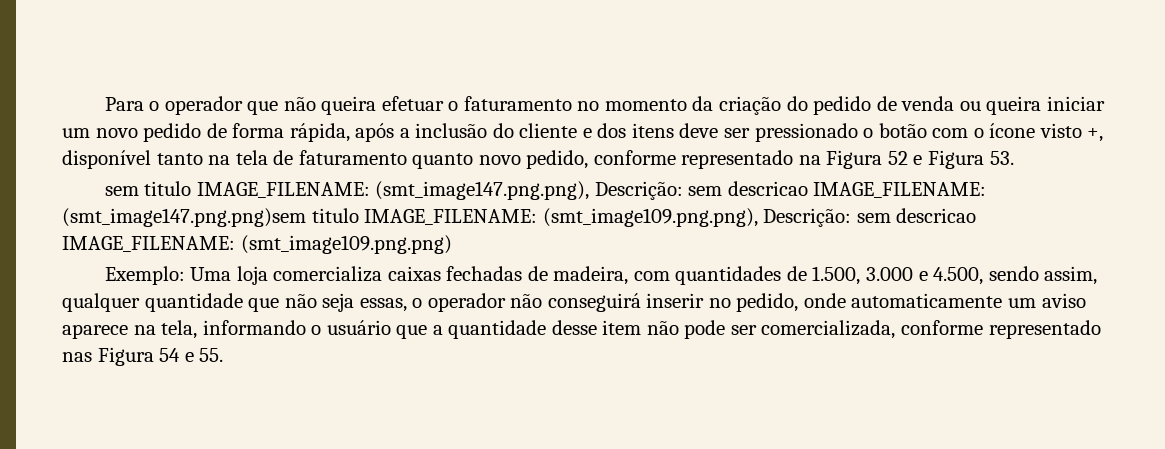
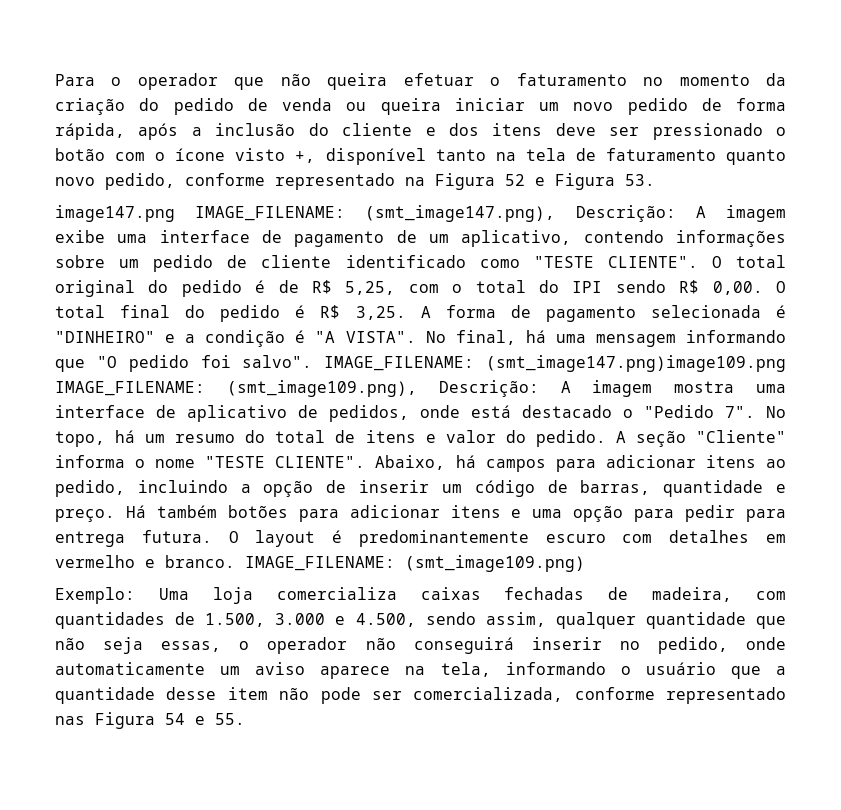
[104,181,987,200] [62,208,977,227] [62,235,452,254] sem titulo IMAGE_FILENAME: (smt_image147.png.png), Descrição: sem descricao IMAGE_FILENAME: (smt_image147.png.png)sem titulo IMAGE_FILENAME: (smt_image109.png.png), Descrição: sem descricao IMAGE_FILENAME: (smt_image109.png.png) -> [55,205,787,222] [55,230,786,247] [55,255,787,272] [55,280,786,297] [55,305,786,322] [55,330,786,347] [55,355,786,372] [55,380,787,397] [55,405,786,422] [55,430,786,447] [55,455,786,472] [55,480,787,497] [55,505,786,522] [55,530,787,547] [55,555,585,572] image147.png IMAGE_FILENAME: (smt_image147.png), Descrição: A imagem exibe uma interface de pagamento de um aplicativo, contendo informações sobre um pedido de cliente identificado como "TESTE CLIENTE". O total original do pedido é de R$ 5,25, com o total do IPI sendo R$ 0,00. O total final do pedido é R$ 3,25. A forma de pagamento selecionada é "DINHEIRO" e a condição é "A VISTA". No final, há uma mensagem informando que "O pedido foi salvo". IMAGE_FILENAME: (smt_image147.png)image109.png IMAGE_FILENAME: (smt_image109.png), Descrição: A imagem mostra uma interface de aplicativo de pedidos, onde está destacado o "Pedido 7". No topo, há um resumo do total de itens e valor do pedido. A seção "Cliente" informa o nome "TESTE CLIENTE". Abaixo, há campos para adicionar itens ao pedido, incluindo a opção de inserir um código de barras, quantidade e preço. Há também botões para adicionar itens e uma opção para pedir para entrega futura. O layout é predominantemente escuro com detalhes em vermelho e branco. IMAGE_FILENAME: (smt_image109.png)

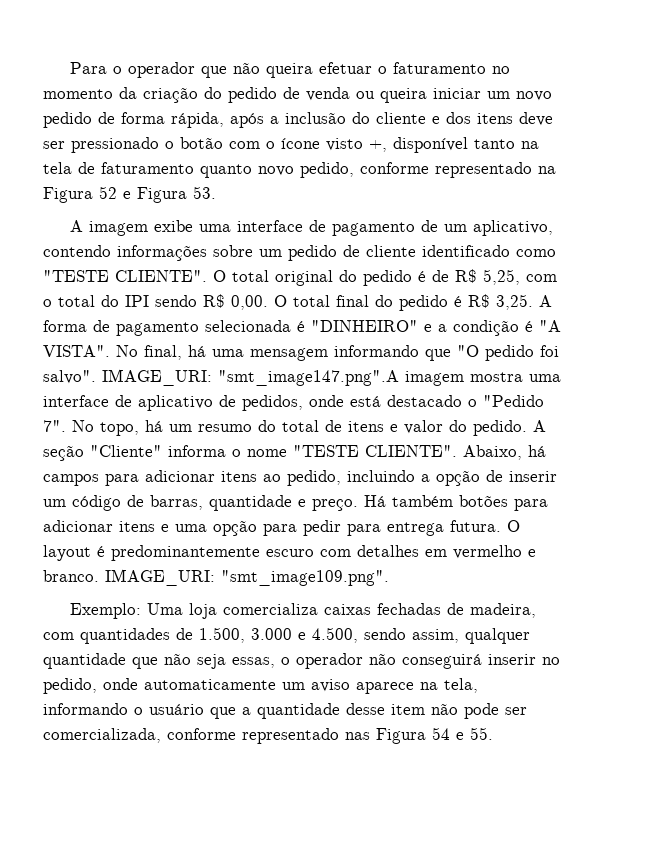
[55,205,676,222] image147.png IMAGE_FILENAME: (smt_image147.png), Descrição: -> (216, 192) none
[324,355,786,372] [55,380,571,397] IMAGE_FILENAME: (smt_image147.png)image109.png IMAGE_FILENAME: (smt_image109.png), Descrição: A -> [102,369,399,386] IMAGE_URI: "smt_image147.png".A
[245,555,585,572] IMAGE_FILENAME: (smt_image109.png) -> [105,569,389,586] IMAGE_URI: "smt_image109.png".

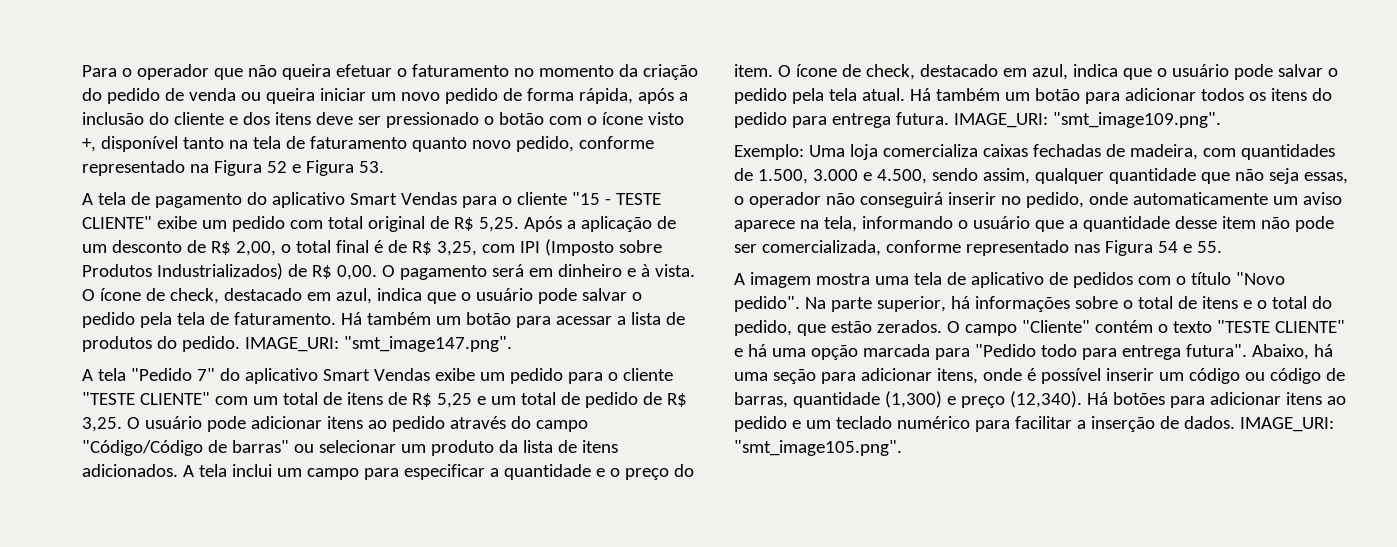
[88,220,553,236] [43,245,556,261] [43,269,557,286] [43,294,552,311] [43,320,561,336] [43,345,559,361] [43,369,561,386] [43,395,544,411] [43,420,546,436] [43,445,546,461] [43,470,557,486] [43,495,548,511] [43,520,520,536] [43,545,536,561] [43,570,99,582] imagem exibe uma interface de pagamento de um aplicativo, contendo informações sobre um pedido de cliente identificado como "TESTE CLIENTE". O total original do pedido é de R$ 5,25, com o total do IPI sendo R$ 0,00. O total final do pedido é R$ 3,25. A forma de pagamento selecionada é "DINHEIRO" e a condição é "A VISTA". No final, há uma mensagem informando que "O pedido foi salvo". IMAGE_URI: "smt_image147.png".A imagem mostra uma interface de aplicativo de pedidos, onde está destacado o "Pedido 7". No topo, há um resumo do total de itens e valor do pedido. A seção "Cliente" informa o nome "TESTE CLIENTE". Abaixo, há campos para adicionar itens ao pedido, incluindo a opção de inserir um código de barras, quantidade e preço. Há também botões para adicionar itens e uma opção para pedir para entrega futura. O layout é predominantemente escuro com detalhes em vermelho e branco. -> [97,192,661,208] [82,216,676,232] [82,239,662,256] [82,263,695,280] [82,288,642,304] [82,312,685,328] [82,336,512,352] [82,368,673,384] [82,392,687,408] [82,416,588,432] [82,440,618,456] [82,464,694,480] [734,64,1338,80] [734,88,1332,104] [734,112,949,128] tela de pagamento do aplicativo Smart Vendas para o cliente "15 - TESTE CLIENTE" exibe um pedido com total original de R$ 5,25. Após a aplicação de um desconto de R$ 2,00, o total final é de R$ 3,25, com IPI (Imposto sobre Produtos Industrializados) de R$ 0,00. O pagamento será em dinheiro e à vista. O ícone de check, destacado em azul, indica que o usuário pode salvar o pedido pela tela de faturamento. Há também um botão para acessar a lista de produtos do pedido. IMAGE_URI: "smt_image147.png". // A tela "Pedido 7" do aplicativo Smart Vendas exibe um pedido para o cliente "TESTE CLIENTE" com um total de itens de R$ 5,25 e um total de pedido de R$ 3,25. O usuário pode adicionar itens ao pedido através do campo "Código/Código de barras" ou selecionar um produto da lista de itens adicionados. A tela inclui um campo para especificar a quantidade e o preço do item. O ícone de check, destacado em azul, indica que o usuário pode salvar o pedido pela tela atual. Há também um botão para adicionar todos os itens do pedido para entrega futura.
(493, 733) none -> [734,272,1285,288] [734,296,1332,312] [734,320,1345,336] [734,344,1333,360] [734,368,1345,384] [734,391,1346,408] [734,416,1334,432] [734,440,902,456] // A imagem mostra uma tela de aplicativo de pedidos com o título "Novo pedido". Na parte superior, há informações sobre o total de itens e o total do pedido, que estão zerados. O campo "Cliente" contém o texto "TESTE CLIENTE" e há uma opção marcada para "Pedido todo para entrega futura". Abaixo, há uma seção para adicionar itens, onde é possível inserir um código ou código de barras, quantidade (1,300) e preço (12,340). Há botões para adicionar itens ao pedido e um teclado numérico para facilitar a inserção de dados. IMAGE_URI: "smt_image105.png".

